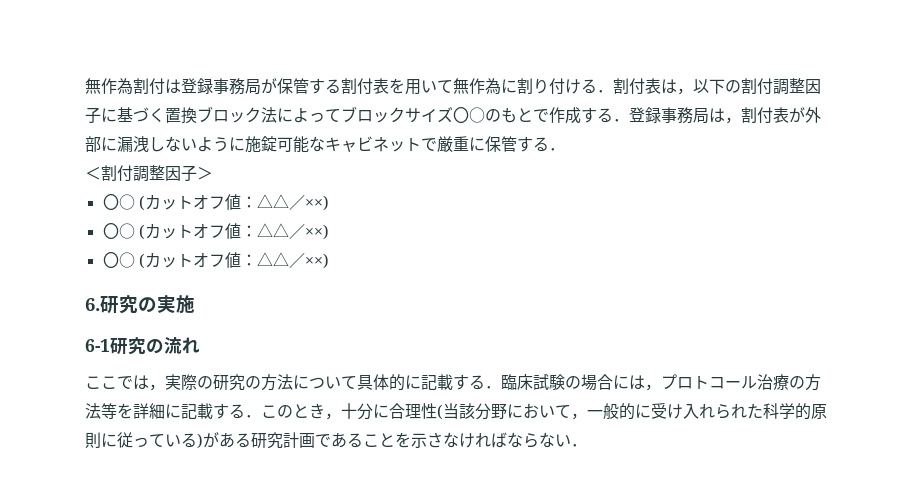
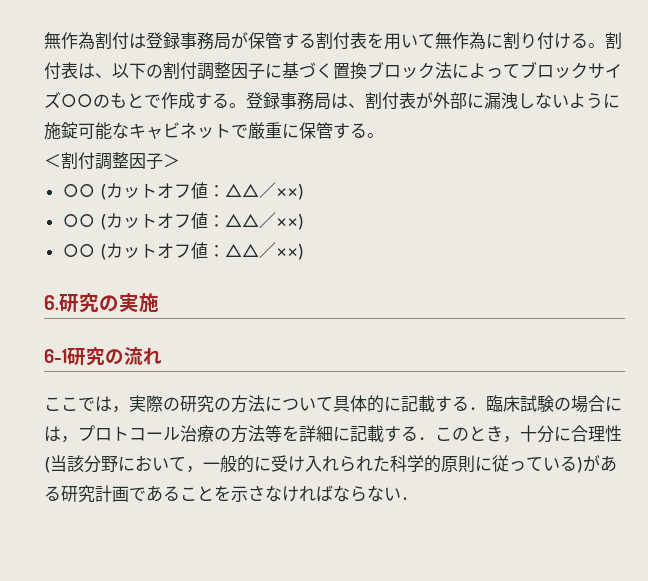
[597,90,613,93] ． -> [588,43,605,48] 。
[677,88,693,95] ， -> [95,73,112,78] 、
[453,107,485,123] 〇○ -> [61,94,93,107] ○○
[613,119,629,122] ． -> [229,103,246,108] 。
[725,117,741,124] ， -> [348,103,365,108] 、
[549,148,565,151] ． -> [367,133,384,138] 。
[102,194,329,211] [102,223,329,240] [102,252,135,268] 〇○ (カットオフ値：△△／××) // 〇○ (カットオフ値：△△／××) // 〇○ -> [62,182,304,200] [62,212,304,230] [62,244,95,257] ○○ (カットオフ値：△△／××) // ○○ (カットオフ値：△△／××) // ○○

